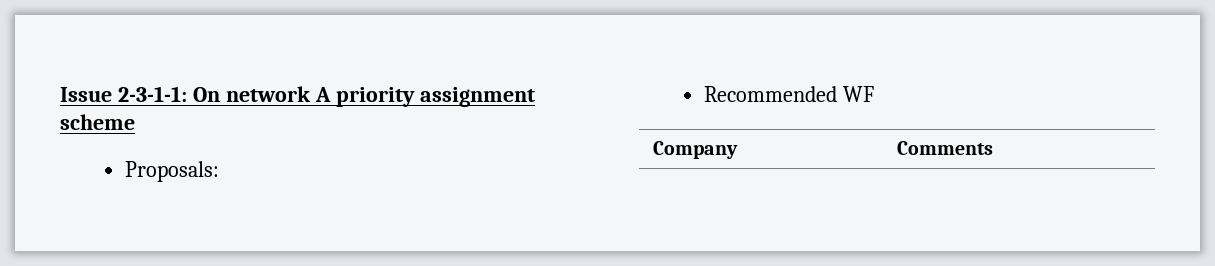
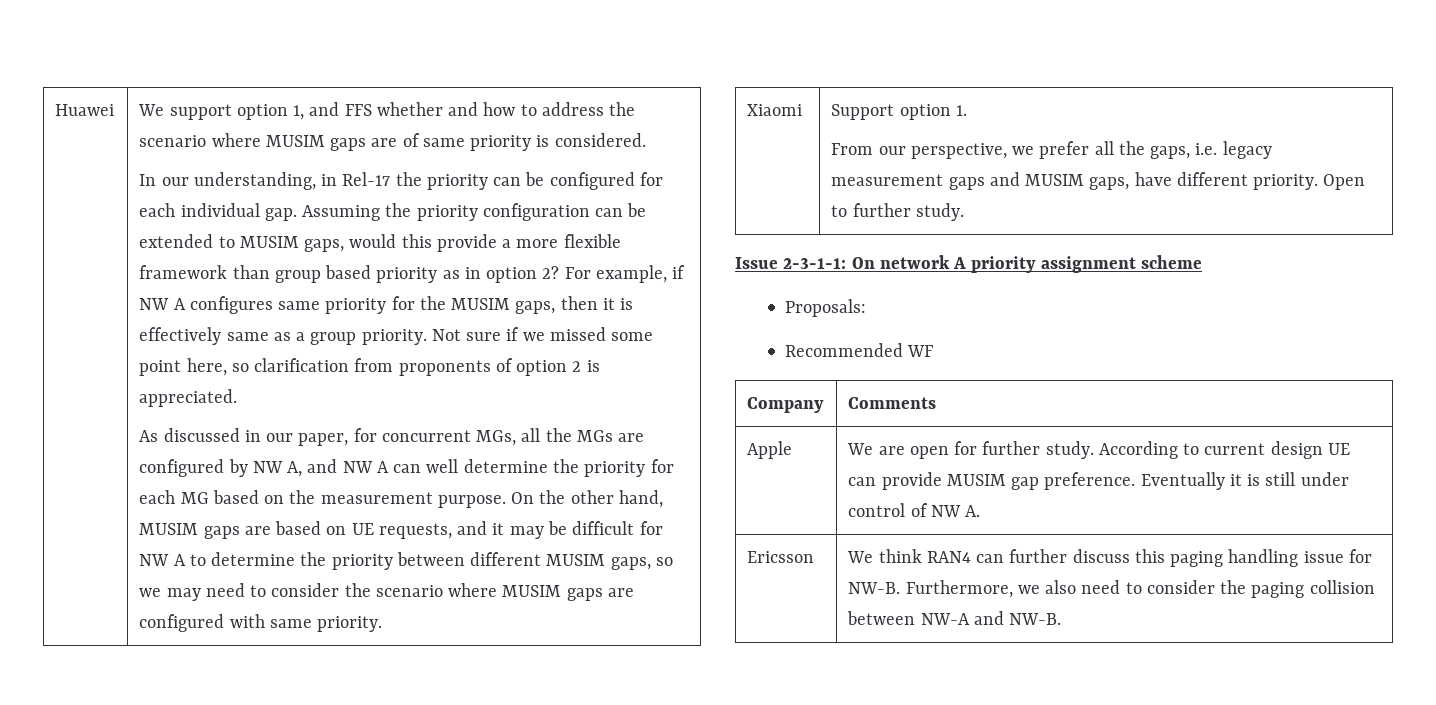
(60, 94) none -> [55,104,115,116] [138,102,636,120] [139,133,646,151] [139,172,663,190] [139,203,647,221] [139,234,621,252] [139,265,686,283] [139,296,634,314] [139,327,654,345] [139,358,600,376] [139,389,238,407] [139,428,645,446] [139,459,674,477] [139,490,663,508] [139,521,663,539] [139,552,673,570] [139,583,634,601] [139,614,383,632] [747,104,803,116] [831,104,967,120] [831,141,1272,159] [831,172,1366,190] [831,203,964,221] Huawei | We support option 1, and FFS whether and how to address the scenario where MUSIM gaps are of same priority is considered. // In our understanding, in Rel-17 the priority can be configured for each individual gap. Assuming the priority configuration can be extended to MUSIM gaps, would this provide a more flexible framework than group based priority as in option 2? For example, if NW A configures same priority for the MUSIM gaps, then it is effectively same as a group priority. Not sure if we missed some point here, so clarification from proponents of option 2 is appreciated. // As discussed in our paper, for concurrent MGs, all the MGs are configured by NW A, and NW A can well determine the priority for each MG based on the measurement purpose. On the other hand, MUSIM gaps are based on UE requests, and it may be difficult for NW A to determine the priority between different MUSIM gaps, so we may need to consider the scenario where MUSIM gaps are configured with same priority. // Xiaomi | Support option 1. // From our perspective, we prefer all the gaps, i.e. legacy measurement gaps and MUSIM gaps, have different priority. Open to further study. //
(993, 148) none -> [747,441,793,459] [847,441,1350,459] [848,472,1349,490] [848,503,981,517] [747,551,815,563] [847,549,1372,567] [848,580,1375,598] [847,611,1062,625] // Apple | We are open for further study. According to current design UE can provide MUSIM gap preference. Eventually it is still under control of NW A. // Ericsson | We think RAN4 can further discuss this paging handling issue for NW-B. Furthermore, we also need to consider the paging collision between NW-A and NW-B.

